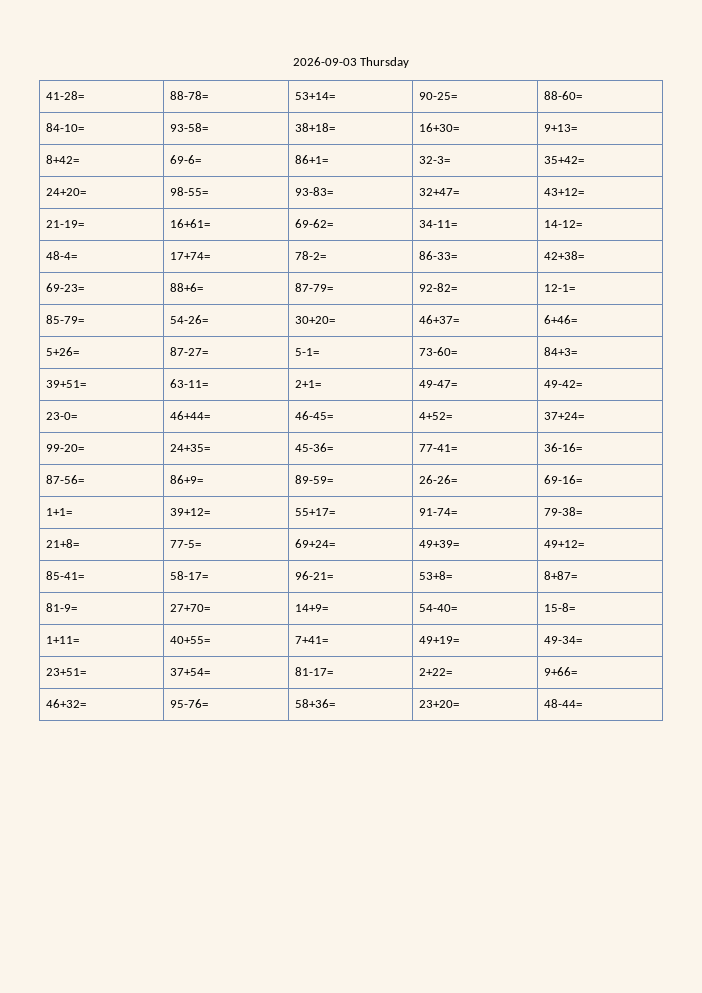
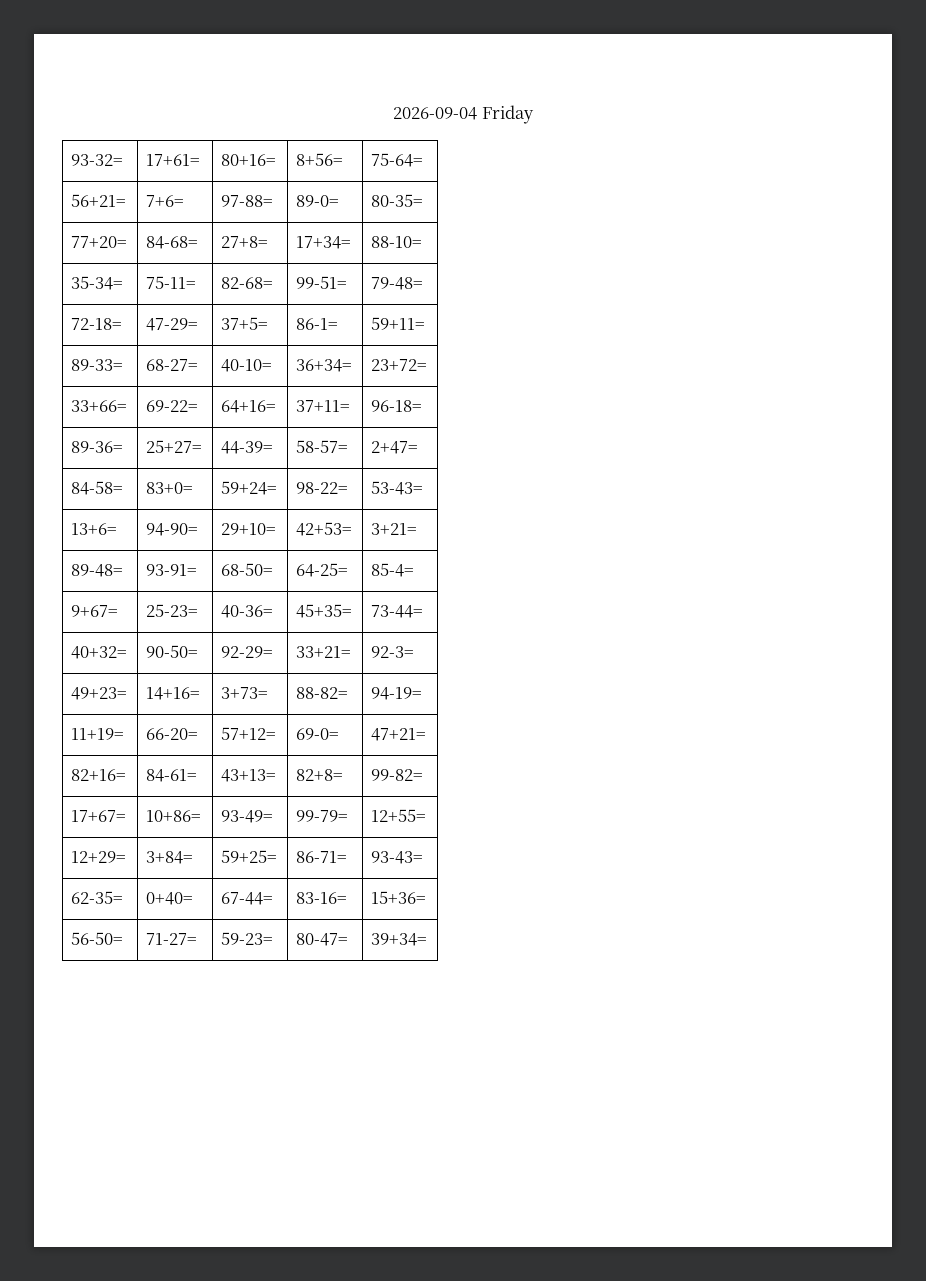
[292,57,410,68] [46,91,85,100] [170,91,209,100] [295,92,336,100] [419,92,458,100] [544,91,583,100] [46,123,85,132] [170,123,209,132] [295,123,336,132] [419,123,460,132] [544,124,578,132] [46,155,80,164] [170,155,202,164] [295,155,329,164] [419,156,451,164] [544,156,585,164] [46,188,87,196] [170,187,209,196] [295,187,334,196] [419,188,460,196] [544,188,585,196] [46,220,85,228] [170,219,211,228] [295,219,334,228] [419,220,458,228] [544,220,583,228] [46,251,78,260] [170,252,211,260] [295,251,327,260] [419,251,458,260] [544,251,585,260] [46,283,85,292] [170,283,204,292] [295,283,334,292] [419,283,458,292] [544,284,576,292] [46,315,85,324] [170,315,209,324] [295,316,336,324] [419,315,460,324] [544,315,578,324] [46,347,80,356] [170,347,209,356] [295,348,320,356] [419,347,458,356] [544,347,578,356] [46,380,87,388] [170,379,209,388] [295,380,322,388] [419,380,458,388] [544,380,583,388] [46,412,78,420] [170,411,211,420] [295,411,334,420] [419,412,453,420] [544,412,585,420] [46,444,85,452] [170,444,211,452] [295,443,334,452] [419,444,458,452] [544,443,583,452] [46,475,85,484] [170,475,204,484] [295,475,334,484] [419,475,458,484] [544,475,583,484] [46,508,73,516] [170,508,211,516] [295,508,336,516] [419,508,458,516] [544,507,583,516] [46,539,80,548] [170,540,202,548] [295,539,336,548] [419,540,460,548] [544,540,585,548] [46,571,85,580] [170,571,209,580] [295,571,334,580] [419,571,453,580] [544,571,578,580] [46,603,78,612] [170,604,211,612] [295,604,329,612] [419,604,458,612] [544,603,576,612] [46,636,80,644] [170,636,211,644] [295,636,329,644] [419,636,460,644] [544,636,583,644] [46,668,87,676] [170,668,211,676] [295,667,334,676] [419,668,453,676] [544,667,578,676] [46,699,87,708] [170,699,209,708] [295,699,336,708] [419,700,460,708] [544,699,583,708] 2026-09-03 Thursday // 41-28= | 88-78= | 53+14= | 90-25= | 88-60= // 84-10= | 93-58= | 38+18= | 16+30= | 9+13= // 8+42= | 69-6= | 86+1= | 32-3= | 35+42= // 24+20= | 98-55= | 93-83= | 32+47= | 43+12= // 21-19= | 16+61= | 69-62= | 34-11= | 14-12= // 48-4= | 17+74= | 78-2= | 86-33= | 42+38= // 69-23= | 88+6= | 87-79= | 92-82= | 12-1= // 85-79= | 54-26= | 30+20= | 46+37= | 6+46= // 5+26= | 87-27= | 5-1= | 73-60= | 84+3= // 39+51= | 63-11= | 2+1= | 49-47= | 49-42= // 23-0= | 46+44= | 46-45= | 4+52= | 37+24= // 99-20= | 24+35= | 45-36= | 77-41= | 36-16= // 87-56= | 86+9= | 89-59= | 26-26= | 69-16= // 1+1= | 39+12= | 55+17= | 91-74= | 79-38= // 21+8= | 77-5= | 69+24= | 49+39= | 49+12= // 85-41= | 58-17= | 96-21= | 53+8= | 8+87= // 81-9= | 27+70= | 14+9= | 54-40= | 15-8= // 1+11= | 40+55= | 7+41= | 49+19= | 49-34= // 23+51= | 37+54= | 81-17= | 2+22= | 9+66= // 46+32= | 95-76= | 58+36= | 23+20= | 48-44= -> [393,105,534,124] [71,154,124,166] [146,154,201,166] [221,154,277,166] [296,153,344,166] [371,153,424,167] [71,194,127,207] [146,195,185,207] [221,195,274,207] [296,195,340,207] [371,194,424,207] [71,236,128,248] [146,236,199,249] [221,236,269,248] [296,236,352,249] [371,236,423,248] [71,276,124,290] [146,276,197,289] [221,277,274,289] [296,276,348,289] [371,277,424,290] [71,318,123,330] [146,318,199,331] [221,317,269,330] [296,318,339,330] [371,317,426,330] [71,359,124,371] [146,359,199,371] [221,359,273,372] [296,359,353,372] [371,359,428,371] [71,400,128,412] [146,400,199,412] [221,400,277,413] [296,400,351,412] [371,400,423,412] [71,441,124,453] [146,440,203,453] [221,441,274,454] [296,440,349,453] [371,441,419,454] [71,481,124,495] [146,482,194,494] [221,481,278,495] [296,482,349,494] [371,481,424,495] [71,523,118,535] [146,523,199,536] [221,523,277,535] [296,522,353,536] [371,523,418,535] [71,564,124,577] [146,564,198,576] [221,563,274,576] [296,563,349,577] [371,563,415,577] [71,605,119,617] [146,604,199,617] [221,605,274,618] [296,604,353,618] [371,605,424,618] [71,646,128,659] [146,645,199,658] [221,646,274,658] [296,646,352,658] [371,646,415,658] [71,687,128,700] [146,687,201,700] [221,687,269,699] [296,687,349,699] [371,687,423,700] [71,728,125,740] [146,728,199,740] [221,727,277,740] [296,728,340,740] [371,728,427,741] [71,769,127,781] [146,769,198,782] [221,769,277,782] [296,769,344,781] [371,769,424,781] [71,810,127,822] [146,810,202,822] [221,810,274,823] [296,810,349,822] [371,809,427,822] [71,851,127,863] [146,851,194,864] [221,850,278,863] [296,851,348,863] [371,851,424,864] [71,891,124,904] [146,892,194,905] [221,892,274,905] [296,892,348,904] [371,891,427,904] [71,932,124,945] [146,933,198,945] [221,932,274,945] [296,933,349,946] [371,933,428,946] 2026-09-04 Friday // 93-32= | 17+61= | 80+16= | 8+56= | 75-64= // 56+21= | 7+6= | 97-88= | 89-0= | 80-35= // 77+20= | 84-68= | 27+8= | 17+34= | 88-10= // 35-34= | 75-11= | 82-68= | 99-51= | 79-48= // 72-18= | 47-29= | 37+5= | 86-1= | 59+11= // 89-33= | 68-27= | 40-10= | 36+34= | 23+72= // 33+66= | 69-22= | 64+16= | 37+11= | 96-18= // 89-36= | 25+27= | 44-39= | 58-57= | 2+47= // 84-58= | 83+0= | 59+24= | 98-22= | 53-43= // 13+6= | 94-90= | 29+10= | 42+53= | 3+21= // 89-48= | 93-91= | 68-50= | 64-25= | 85-4= // 9+67= | 25-23= | 40-36= | 45+35= | 73-44= // 40+32= | 90-50= | 92-29= | 33+21= | 92-3= // 49+23= | 14+16= | 3+73= | 88-82= | 94-19= // 11+19= | 66-20= | 57+12= | 69-0= | 47+21= // 82+16= | 84-61= | 43+13= | 82+8= | 99-82= // 17+67= | 10+86= | 93-49= | 99-79= | 12+55= // 12+29= | 3+84= | 59+25= | 86-71= | 93-43= // 62-35= | 0+40= | 67-44= | 83-16= | 15+36= // 56-50= | 71-27= | 59-23= | 80-47= | 39+34=

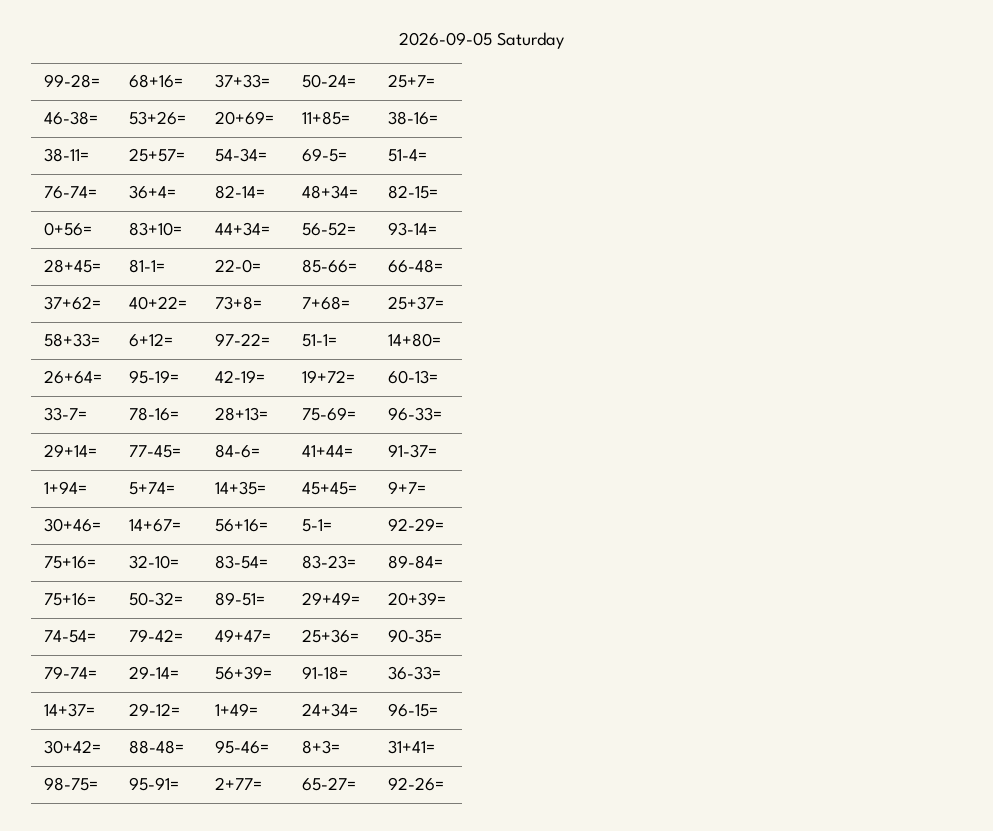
[393,105,534,124] [71,154,124,166] [146,154,201,166] [221,154,277,166] [296,153,344,166] [371,153,424,167] [71,194,127,207] [146,195,185,207] [221,195,274,207] [296,195,340,207] [371,194,424,207] [71,236,128,248] [146,236,199,249] [221,236,269,248] [296,236,352,249] [371,236,423,248] [71,276,124,290] [146,276,197,289] [221,277,274,289] [296,276,348,289] [371,277,424,290] [71,318,123,330] [146,318,199,331] [221,317,269,330] [296,318,339,330] [371,317,426,330] [71,359,124,371] [146,359,199,371] [221,359,273,372] [296,359,353,372] [371,359,428,371] [71,400,128,412] [146,400,199,412] [221,400,277,413] [296,400,351,412] [371,400,423,412] [71,441,124,453] [146,440,203,453] [221,441,274,454] [296,440,349,453] [371,441,419,454] [71,481,124,495] [146,482,194,494] [221,481,278,495] [296,482,349,494] [371,481,424,495] [71,523,118,535] [146,523,199,536] [221,523,277,535] [296,522,353,536] [371,523,418,535] [71,564,124,577] [146,564,198,576] [221,563,274,576] [296,563,349,577] [371,563,415,577] [71,605,119,617] [146,604,199,617] [221,605,274,618] [296,604,353,618] [371,605,424,618] [71,646,128,659] [146,645,199,658] [221,646,274,658] [296,646,352,658] [371,646,415,658] [71,687,128,700] [146,687,201,700] [221,687,269,699] [296,687,349,699] [371,687,423,700] [71,728,125,740] [146,728,199,740] [221,727,277,740] [296,728,340,740] [371,728,427,741] [71,769,127,781] [146,769,198,782] [221,769,277,782] [296,769,344,781] [371,769,424,781] [71,810,127,822] [146,810,202,822] [221,810,274,823] [296,810,349,822] [371,809,427,822] [71,851,127,863] [146,851,194,864] [221,850,278,863] [296,851,348,863] [371,851,424,864] [71,891,124,904] [146,892,194,905] [221,892,274,905] [296,892,348,904] [371,891,427,904] [71,932,124,945] [146,933,198,945] [221,932,274,945] [296,933,349,946] [371,933,428,946] 2026-09-04 Friday // 93-32= | 17+61= | 80+16= | 8+56= | 75-64= // 56+21= | 7+6= | 97-88= | 89-0= | 80-35= // 77+20= | 84-68= | 27+8= | 17+34= | 88-10= // 35-34= | 75-11= | 82-68= | 99-51= | 79-48= // 72-18= | 47-29= | 37+5= | 86-1= | 59+11= // 89-33= | 68-27= | 40-10= | 36+34= | 23+72= // 33+66= | 69-22= | 64+16= | 37+11= | 96-18= // 89-36= | 25+27= | 44-39= | 58-57= | 2+47= // 84-58= | 83+0= | 59+24= | 98-22= | 53-43= // 13+6= | 94-90= | 29+10= | 42+53= | 3+21= // 89-48= | 93-91= | 68-50= | 64-25= | 85-4= // 9+67= | 25-23= | 40-36= | 45+35= | 73-44= // 40+32= | 90-50= | 92-29= | 33+21= | 92-3= // 49+23= | 14+16= | 3+73= | 88-82= | 94-19= // 11+19= | 66-20= | 57+12= | 69-0= | 47+21= // 82+16= | 84-61= | 43+13= | 82+8= | 99-82= // 17+67= | 10+86= | 93-49= | 99-79= | 12+55= // 12+29= | 3+84= | 59+25= | 86-71= | 93-43= // 62-35= | 0+40= | 67-44= | 83-16= | 15+36= // 56-50= | 71-27= | 59-23= | 80-47= | 39+34= -> [399,32,564,49] [44,74,101,88] [129,74,184,88] [215,74,271,88] [302,74,357,88] [388,74,436,88] [44,111,99,125] [129,111,187,125] [215,111,275,125] [302,111,351,125] [388,111,439,125] [44,148,90,162] [129,148,186,162] [215,148,268,162] [302,148,348,162] [388,149,428,162] [44,186,98,199] [129,185,177,199] [215,185,266,199] [302,185,359,199] [388,185,439,199] [44,222,93,236] [129,222,183,236] [215,222,271,236] [302,222,357,236] [388,222,438,236] [44,259,102,273] [129,259,166,273] [215,259,262,273] [302,259,358,273] [388,259,444,273] [44,296,102,310] [129,296,188,310] [215,296,263,310] [302,296,351,310] [388,296,445,310] [44,333,101,347] [129,333,174,347] [215,333,271,346] [302,334,338,347] [388,333,442,347] [44,370,103,384] [129,370,180,384] [215,370,266,383] [302,370,356,383] [388,370,439,384] [44,407,88,421] [129,407,180,421] [215,407,269,421] [302,407,357,421] [388,407,443,421] [44,444,98,457] [129,445,182,458] [215,444,261,458] [302,445,354,457] [388,444,438,458] [44,481,88,494] [129,482,176,495] [215,481,267,495] [302,482,358,495] [388,481,427,494] [44,518,102,532] [129,519,182,532] [215,519,269,532] [302,519,333,532] [388,518,445,531] [44,556,97,569] [129,555,180,569] [215,555,269,569] [302,555,357,569] [388,555,444,569] [44,593,97,606] [129,592,184,606] [215,592,266,606] [302,592,361,605] [388,592,447,606] [44,630,97,643] [129,629,184,642] [215,629,272,642] [302,629,360,643] [388,629,443,643] [44,666,98,679] [129,666,180,679] [215,666,273,680] [302,666,349,680] [388,666,442,680] [44,703,96,717] [129,703,181,716] [215,703,259,716] [302,703,359,717] [388,703,439,717] [44,740,102,754] [129,740,185,754] [215,740,270,754] [302,740,341,754] [388,740,436,754] [44,777,99,791] [129,777,180,791] [215,777,263,790] [302,777,357,791] [388,777,445,791] 2026-09-05 Saturday // 99-28= | 68+16= | 37+33= | 50-24= | 25+7= // 46-38= | 53+26= | 20+69= | 11+85= | 38-16= // 38-11= | 25+57= | 54-34= | 69-5= | 51-4= // 76-74= | 36+4= | 82-14= | 48+34= | 82-15= // 0+56= | 83+10= | 44+34= | 56-52= | 93-14= // 28+45= | 81-1= | 22-0= | 85-66= | 66-48= // 37+62= | 40+22= | 73+8= | 7+68= | 25+37= // 58+33= | 6+12= | 97-22= | 51-1= | 14+80= // 26+64= | 95-19= | 42-19= | 19+72= | 60-13= // 33-7= | 78-16= | 28+13= | 75-69= | 96-33= // 29+14= | 77-45= | 84-6= | 41+44= | 91-37= // 1+94= | 5+74= | 14+35= | 45+45= | 9+7= // 30+46= | 14+67= | 56+16= | 5-1= | 92-29= // 75+16= | 32-10= | 83-54= | 83-23= | 89-84= // 75+16= | 50-32= | 89-51= | 29+49= | 20+39= // 74-54= | 79-42= | 49+47= | 25+36= | 90-35= // 79-74= | 29-14= | 56+39= | 91-18= | 36-33= // 14+37= | 29-12= | 1+49= | 24+34= | 96-15= // 30+42= | 88-48= | 95-46= | 8+3= | 31+41= // 98-75= | 95-91= | 2+77= | 65-27= | 92-26=

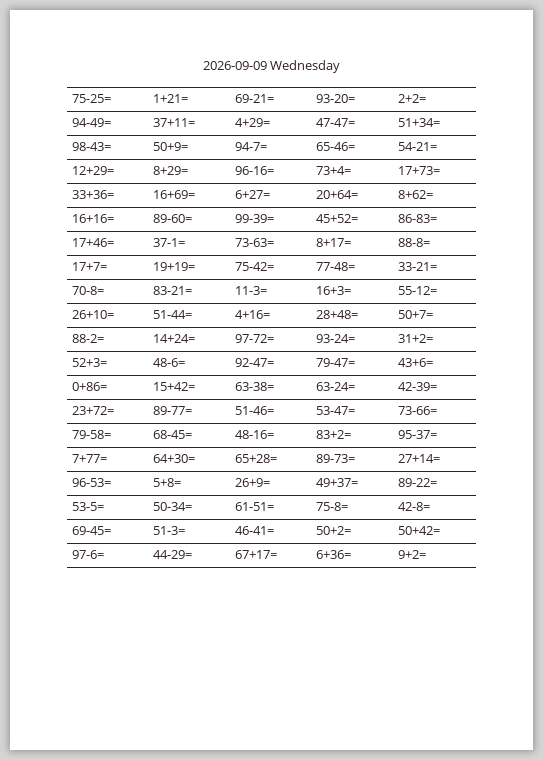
[399,32,564,49] [44,74,101,88] [129,74,184,88] [215,74,271,88] [302,74,357,88] [388,74,436,88] [44,111,99,125] [129,111,187,125] [215,111,275,125] [302,111,351,125] [388,111,439,125] [44,148,90,162] [129,148,186,162] [215,148,268,162] [302,148,348,162] [388,149,428,162] [44,186,98,199] [129,185,177,199] [215,185,266,199] [302,185,359,199] [388,185,439,199] [44,222,93,236] [129,222,183,236] [215,222,271,236] [302,222,357,236] [388,222,438,236] [44,259,102,273] [129,259,166,273] [215,259,262,273] [302,259,358,273] [388,259,444,273] [44,296,102,310] [129,296,188,310] [215,296,263,310] [302,296,351,310] [388,296,445,310] [44,333,101,347] [129,333,174,347] [215,333,271,346] [302,334,338,347] [388,333,442,347] [44,370,103,384] [129,370,180,384] [215,370,266,383] [302,370,356,383] [388,370,439,384] [44,407,88,421] [129,407,180,421] [215,407,269,421] [302,407,357,421] [388,407,443,421] [44,444,98,457] [129,445,182,458] [215,444,261,458] [302,445,354,457] [388,444,438,458] [44,481,88,494] [129,482,176,495] [215,481,267,495] [302,482,358,495] [388,481,427,494] [44,518,102,532] [129,519,182,532] [215,519,269,532] [302,519,333,532] [388,518,445,531] [44,556,97,569] [129,555,180,569] [215,555,269,569] [302,555,357,569] [388,555,444,569] [44,593,97,606] [129,592,184,606] [215,592,266,606] [302,592,361,605] [388,592,447,606] [44,630,97,643] [129,629,184,642] [215,629,272,642] [302,629,360,643] [388,629,443,643] [44,666,98,679] [129,666,180,679] [215,666,273,680] [302,666,349,680] [388,666,442,680] [44,703,96,717] [129,703,181,716] [215,703,259,716] [302,703,359,717] [388,703,439,717] [44,740,102,754] [129,740,185,754] [215,740,270,754] [302,740,341,754] [388,740,436,754] [44,777,99,791] [129,777,180,791] [215,777,263,790] [302,777,357,791] [388,777,445,791] 2026-09-05 Saturday // 99-28= | 68+16= | 37+33= | 50-24= | 25+7= // 46-38= | 53+26= | 20+69= | 11+85= | 38-16= // 38-11= | 25+57= | 54-34= | 69-5= | 51-4= // 76-74= | 36+4= | 82-14= | 48+34= | 82-15= // 0+56= | 83+10= | 44+34= | 56-52= | 93-14= // 28+45= | 81-1= | 22-0= | 85-66= | 66-48= // 37+62= | 40+22= | 73+8= | 7+68= | 25+37= // 58+33= | 6+12= | 97-22= | 51-1= | 14+80= // 26+64= | 95-19= | 42-19= | 19+72= | 60-13= // 33-7= | 78-16= | 28+13= | 75-69= | 96-33= // 29+14= | 77-45= | 84-6= | 41+44= | 91-37= // 1+94= | 5+74= | 14+35= | 45+45= | 9+7= // 30+46= | 14+67= | 56+16= | 5-1= | 92-29= // 75+16= | 32-10= | 83-54= | 83-23= | 89-84= // 75+16= | 50-32= | 89-51= | 29+49= | 20+39= // 74-54= | 79-42= | 49+47= | 25+36= | 90-35= // 79-74= | 29-14= | 56+39= | 91-18= | 36-33= // 14+37= | 29-12= | 1+49= | 24+34= | 96-15= // 30+42= | 88-48= | 95-46= | 8+3= | 31+41= // 98-75= | 95-91= | 2+77= | 65-27= | 92-26= -> [202,60,341,73] [72,94,112,103] [153,94,189,103] [235,94,275,103] [316,94,356,103] [398,94,427,103] [72,118,112,127] [153,118,196,127] [235,118,271,127] [316,118,356,127] [398,118,441,127] [72,142,112,151] [153,142,189,151] [235,142,268,151] [316,142,356,151] [398,142,438,151] [72,166,115,175] [153,166,189,175] [235,166,275,175] [316,166,352,175] [398,166,441,175] [72,190,115,199] [153,190,196,199] [235,190,271,199] [316,190,359,199] [398,190,434,199] [72,214,115,223] [153,214,193,223] [235,214,275,223] [316,214,359,223] [398,214,438,223] [72,238,115,247] [153,238,186,247] [235,238,275,247] [316,238,352,247] [398,238,431,247] [72,262,108,271] [153,262,196,271] [235,262,275,271] [316,262,356,271] [398,262,438,271] [72,286,105,295] [153,286,193,295] [235,286,268,295] [316,286,352,295] [398,286,438,295] [72,310,115,319] [153,310,193,319] [235,310,271,319] [316,310,359,319] [398,310,434,319] [72,334,105,343] [153,334,196,343] [235,334,275,343] [316,334,356,343] [398,334,434,343] [72,358,108,367] [153,358,186,367] [235,358,275,367] [316,358,356,367] [398,358,434,367] [72,382,108,391] [153,382,196,391] [235,382,275,391] [316,382,356,391] [398,382,438,391] [72,406,115,415] [153,406,193,415] [235,406,275,415] [316,406,356,415] [398,406,438,415] [72,430,112,439] [153,430,193,439] [235,430,275,439] [316,430,352,439] [398,430,438,439] [72,454,108,463] [153,454,196,463] [235,454,278,463] [316,454,356,463] [398,454,441,463] [72,478,112,487] [153,478,182,487] [235,478,271,487] [316,478,359,487] [398,478,438,487] [72,502,105,511] [153,502,193,511] [235,502,275,511] [316,502,349,511] [398,502,431,511] [72,526,112,535] [153,526,186,535] [235,526,275,535] [316,526,352,535] [398,526,441,535] [72,550,105,559] [153,550,193,559] [235,550,278,559] [316,550,352,559] [398,550,427,559] 2026-09-09 Wednesday // 75-25= | 1+21= | 69-21= | 93-20= | 2+2= // 94-49= | 37+11= | 4+29= | 47-47= | 51+34= // 98-43= | 50+9= | 94-7= | 65-46= | 54-21= // 12+29= | 8+29= | 96-16= | 73+4= | 17+73= // 33+36= | 16+69= | 6+27= | 20+64= | 8+62= // 16+16= | 89-60= | 99-39= | 45+52= | 86-83= // 17+46= | 37-1= | 73-63= | 8+17= | 88-8= // 17+7= | 19+19= | 75-42= | 77-48= | 33-21= // 70-8= | 83-21= | 11-3= | 16+3= | 55-12= // 26+10= | 51-44= | 4+16= | 28+48= | 50+7= // 88-2= | 14+24= | 97-72= | 93-24= | 31+2= // 52+3= | 48-6= | 92-47= | 79-47= | 43+6= // 0+86= | 15+42= | 63-38= | 63-24= | 42-39= // 23+72= | 89-77= | 51-46= | 53-47= | 73-66= // 79-58= | 68-45= | 48-16= | 83+2= | 95-37= // 7+77= | 64+30= | 65+28= | 89-73= | 27+14= // 96-53= | 5+8= | 26+9= | 49+37= | 89-22= // 53-5= | 50-34= | 61-51= | 75-8= | 42-8= // 69-45= | 51-3= | 46-41= | 50+2= | 50+42= // 97-6= | 44-29= | 67+17= | 6+36= | 9+2=

